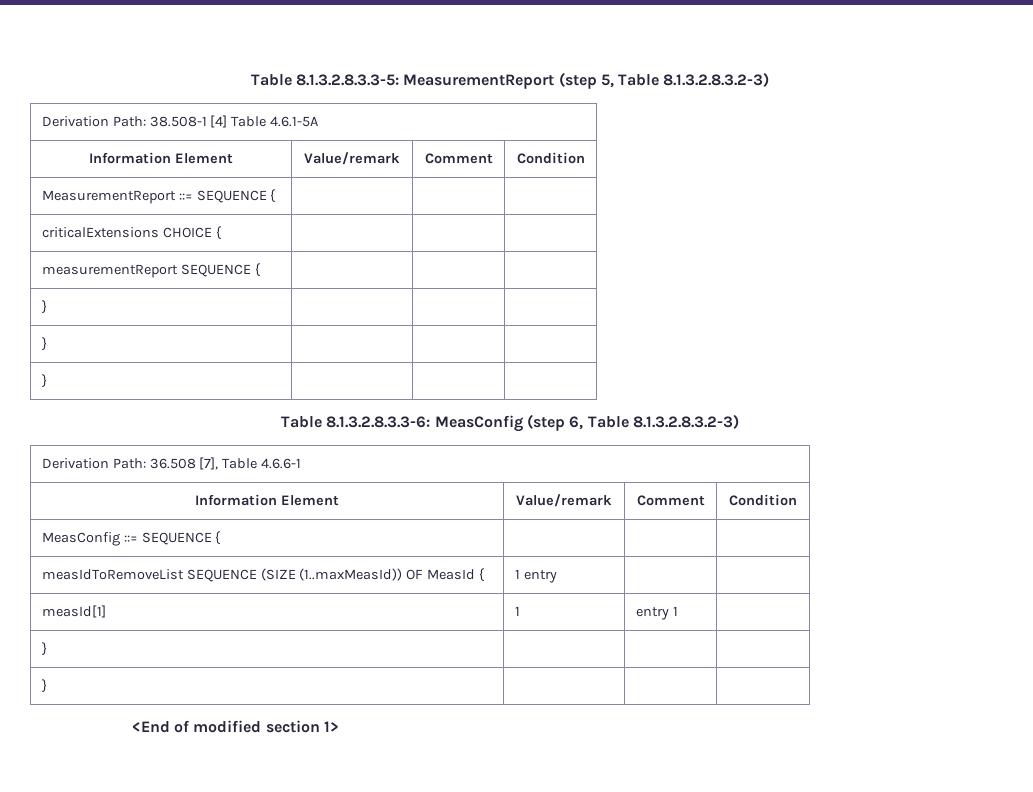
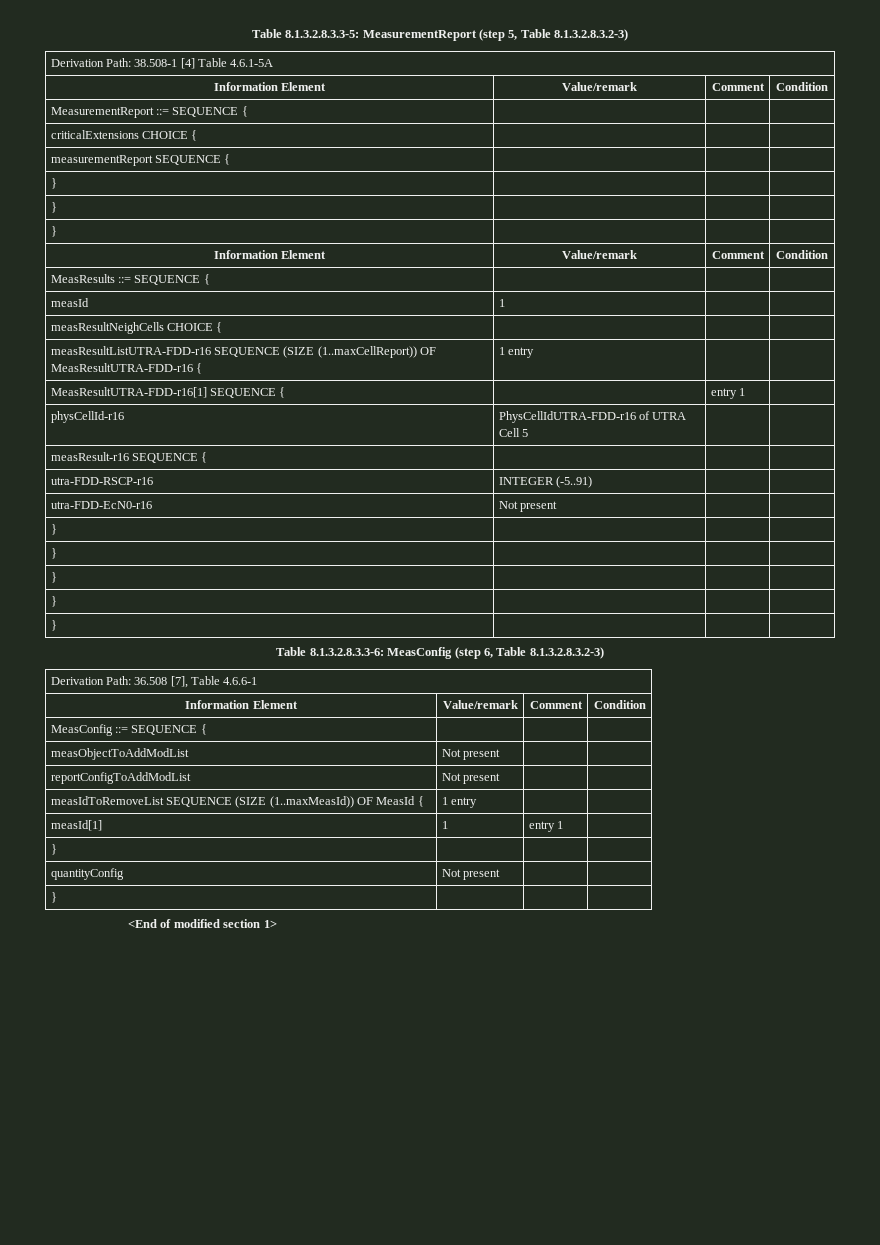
(47, 381) none -> [213,250,327,259] [562,250,637,259] [711,251,765,259] [776,250,828,259] [50,274,210,285] [50,298,89,307] [498,299,505,307] [50,322,223,334] [50,346,437,358] [50,363,202,374] [498,347,534,358] [50,387,286,398] [710,388,745,399] [50,411,124,423] [498,411,687,423] [498,428,528,437] [50,452,208,463] [50,477,153,485] [498,476,592,488] [50,501,152,509] [498,501,557,512] [50,524,57,535] [50,548,57,559] [50,572,57,583] [50,596,57,607] [50,620,57,631] // Information Element | Value/remark | Comment | Condition // MeasResults ::= SEQUENCE { | | | // measId | 1 | | // measResultNeighCells CHOICE { | | | // measResultListUTRA-FDD-r16 SEQUENCE (SIZE (1..maxCellReport)) OF MeasResultUTRA-FDD-r16 { | 1 entry | | // MeasResultUTRA-FDD-r16[1] SEQUENCE { | | entry 1 | // physCellId-r16 | PhysCellIdUTRA-FDD-r16 of UTRA Cell 5 | | // measResult-r16 SEQUENCE { | | | // utra-FDD-RSCP-r16 | INTEGER (-5..91) | | // utra-FDD-EcN0-r16 | Not present | | // } | | | // } | | | // } | | | // } | | | // } | | |
(221, 538) none -> [50,748,189,760] [441,749,500,760] [50,772,191,784] [441,773,500,784] // measObjectToAddModList | Not present | | // reportConfigToAddModList | Not present | |
(47, 649) none -> [50,868,124,880] [441,869,500,880] // quantityConfig | Not present | |

